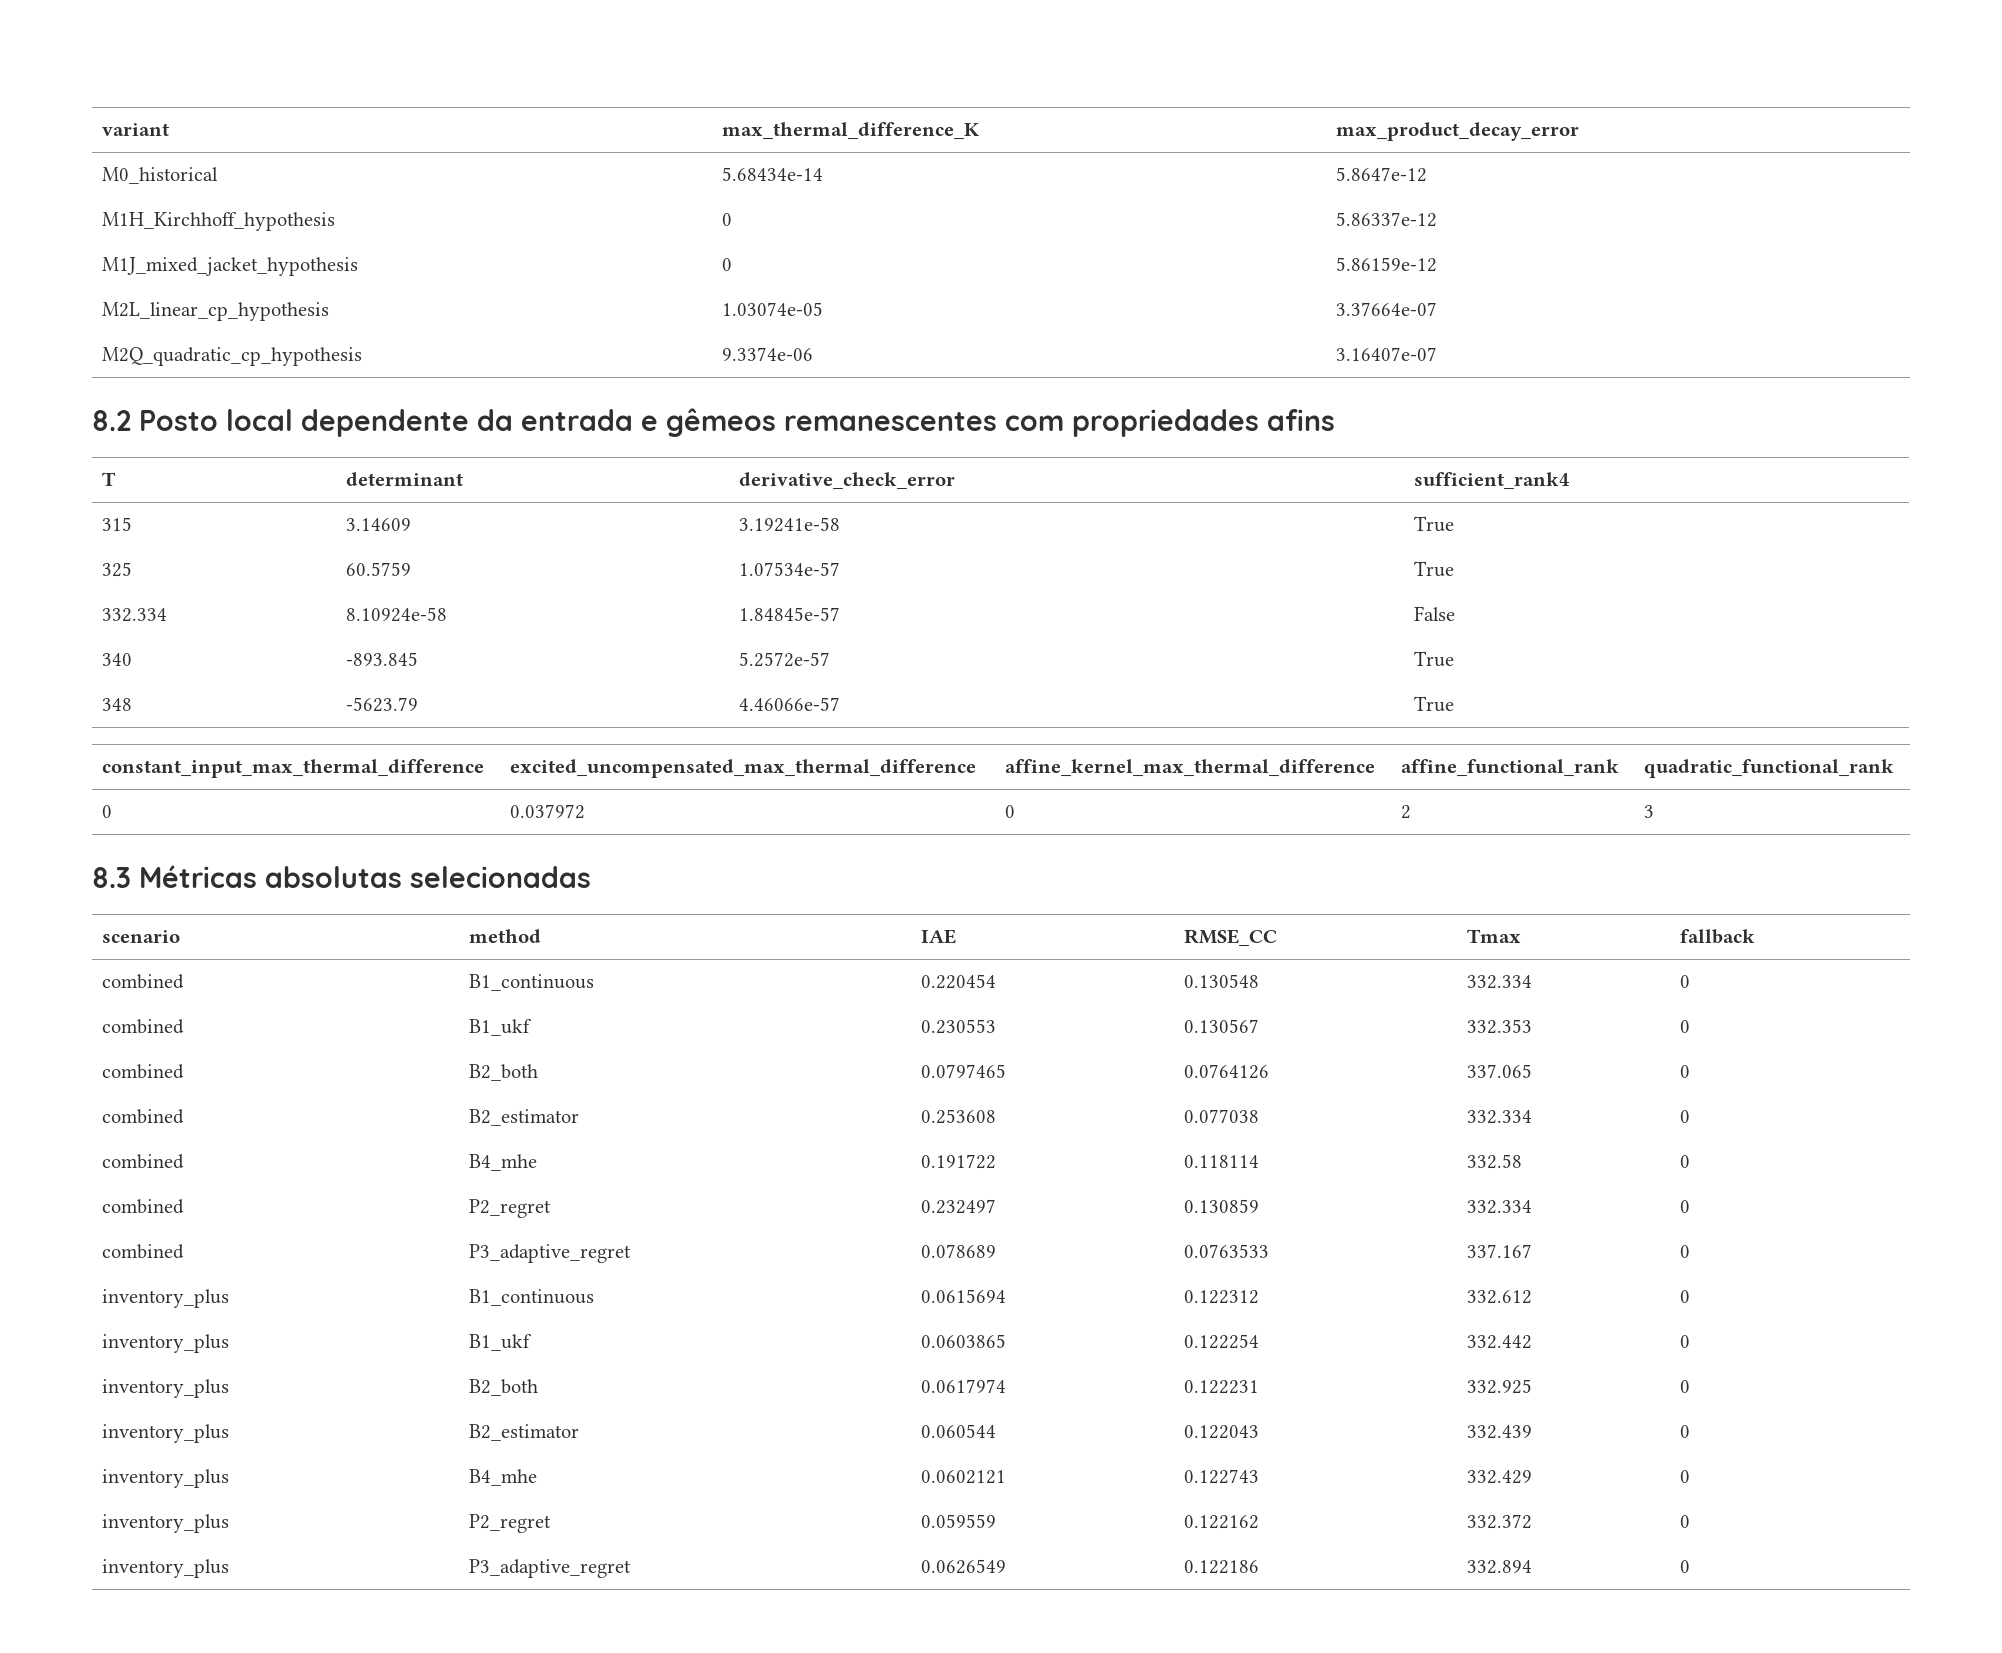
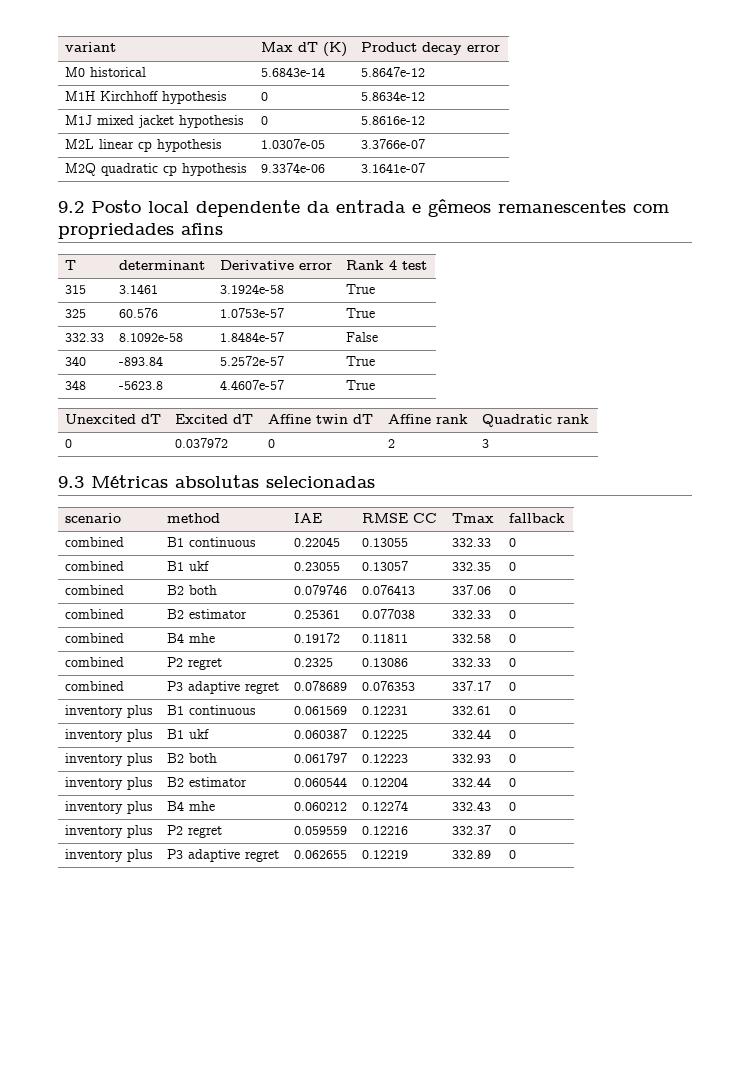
[721,122,979,140] [1335,122,1579,141] [101,167,218,184] [721,167,823,181] [1335,167,1427,182] [101,212,335,231] [721,213,732,226] [1335,212,1437,227] [101,257,358,276] [721,258,732,271] [1335,257,1437,272] [101,302,329,321] [721,302,823,316] [1335,302,1437,316] [101,347,362,366] max_thermal_difference_K | max_product_decay_error // M0_historical | 5.68434e-14 | 5.8647e-12 // M1H_Kirchhoff_hypothesis | 0 | 5.86337e-12 // M1J_mixed_jacket_hypothesis | 0 | 5.86159e-12 // M2L_linear_cp_hypothesis | 1.03074e-05 | 3.37664e-07 // M2Q_quadratic_cp_hypothesis -> [261,42,348,57] [361,42,501,55] [65,67,147,77] [261,67,326,77] [361,67,426,77] [65,91,228,104] [261,92,269,101] [361,91,426,101] [65,115,245,128] [261,116,269,125] [361,116,426,125] [65,139,223,152] [261,139,326,149] [361,139,426,149] [65,163,248,176] Max dT (K) | Product decay error // M0 historical | 5.6843e-14 | 5.8647e-12 // M1H Kirchhoff hypothesis | 0 | 5.8634e-12 // M1J mixed jacket hypothesis | 0 | 5.8616e-12 // M2L linear cp hypothesis | 1.0307e-05 | 3.3766e-07 // M2Q quadratic cp hypothesis
[1335,347,1437,361] [92,410,131,431] 3.16407e-07 // 8.2 -> [361,163,426,173] [58,201,84,213] 3.1641e-07 // 9.2
[738,472,955,490] [1413,472,1570,490] derivative_check_error | sufficient_rank4 -> [220,260,333,270] [346,260,428,270] Derivative error | Rank 4 test
[345,518,411,531] [738,517,840,532] 3.14609 | 3.19241e-58 -> [119,284,159,294] [220,284,285,294] 3.1461 | 3.1924e-58
[345,562,411,576] [738,562,840,576] [1413,561,1454,577] [101,608,167,622] [345,607,447,622] [738,607,840,621] 60.5759 | 1.07534e-57 | True // 332.334 | 8.10924e-58 | 1.84845e-57 -> [119,308,159,318] [220,308,285,318] [346,308,376,318] [65,333,105,342] [119,333,184,342] [220,332,285,342] 60.576 | 1.0753e-57 | True // 332.33 | 8.1092e-58 | 1.8484e-57
[345,652,418,666] -893.845 -> [119,356,164,366] -893.84
[345,697,418,712] [738,697,840,711] [1413,696,1454,712] [101,759,484,778] [509,759,976,778] [1004,759,1375,777] [1400,759,1619,777] [1643,759,1894,778] -5623.79 | 4.46066e-57 | True // constant_input_max_thermal_difference | excited_uncompensated_max_thermal_difference | affine_kernel_max_thermal_difference | affine_functional_rank | quadratic_functional_rank -> [119,381,164,390] [220,380,285,390] [346,380,376,390] [65,414,162,424] [175,414,254,424] [268,414,374,424] [388,414,469,424] [482,414,590,427] -5623.8 | 4.4607e-57 | True // Unexcited dT | Excited dT | Affine twin dT | Affine rank | Quadratic rank
[92,867,131,888] 8.3 -> [58,476,84,488] 9.3
[1183,929,1277,947] RMSE_CC -> [362,513,438,523] RMSE CC
[468,974,594,991] [920,974,996,989] [1183,974,1259,988] [1466,975,1532,989] [1679,975,1690,988] [101,1019,184,1034] [468,1019,532,1036] [920,1019,996,1034] [1183,1019,1259,1033] [1466,1019,1532,1034] [1679,1020,1690,1033] [101,1064,184,1079] [468,1064,538,1081] [920,1064,1006,1078] [1183,1064,1269,1079] [1466,1064,1532,1078] [1679,1065,1690,1078] [101,1109,184,1124] [468,1109,579,1126] [920,1109,996,1124] B1_continuous | 0.220454 | 0.130548 | 332.334 | 0 // combined | B1_ukf | 0.230553 | 0.130567 | 332.353 | 0 // combined | B2_both | 0.0797465 | 0.0764126 | 337.065 | 0 // combined | B2_estimator | 0.253608 -> [167,537,257,547] [294,537,341,547] [362,538,409,547] [452,538,492,547] [509,538,517,547] [65,561,125,571] [167,561,210,571] [294,562,341,571] [362,561,409,571] [452,562,492,571] [509,562,517,571] [65,585,125,595] [167,585,218,595] [294,585,348,595] [362,585,416,595] [452,585,492,595] [509,586,517,595] [65,609,125,619] [167,609,248,619] [294,610,341,619] B1 continuous | 0.22045 | 0.13055 | 332.33 | 0 // combined | B1 ukf | 0.23055 | 0.13057 | 332.35 | 0 // combined | B2 both | 0.079746 | 0.076413 | 337.06 | 0 // combined | B2 estimator | 0.25361
[1466,1110,1532,1124] [1679,1110,1690,1123] [101,1154,184,1169] [468,1154,537,1171] [920,1154,996,1169] [1183,1155,1259,1168] 332.334 | 0 // combined | B4_mhe | 0.191722 | 0.118114 -> [452,610,492,619] [509,610,517,619] [65,633,125,643] [167,633,216,643] [294,633,341,643] [362,634,409,643] 332.33 | 0 // combined | B4 mhe | 0.19172 | 0.11811
[468,1199,551,1218] [920,1199,996,1214] [1183,1199,1259,1213] [1466,1200,1532,1214] [1679,1200,1690,1213] [101,1244,184,1259] [468,1244,631,1263] P2_regret | 0.232497 | 0.130859 | 332.334 | 0 // combined | P3_adaptive_regret -> [167,657,223,670] [294,658,334,667] [362,658,409,667] [452,658,492,667] [509,658,517,667] [65,681,125,691] [167,681,280,694] P2 regret | 0.2325 | 0.13086 | 332.33 | 0 // combined | P3 adaptive regret
[1183,1244,1269,1258] [1466,1244,1532,1258] [1679,1245,1690,1258] [101,1289,229,1308] [468,1289,594,1306] [920,1289,1006,1303] [1183,1290,1259,1304] [1466,1290,1532,1304] [1679,1290,1690,1303] [101,1334,229,1353] [468,1334,532,1351] [920,1334,1006,1348] [1183,1334,1259,1349] [1466,1335,1532,1349] [1679,1335,1690,1348] [101,1379,229,1398] [468,1379,538,1396] [920,1379,1006,1393] [1183,1380,1259,1394] [1466,1379,1532,1394] [1679,1380,1690,1393] [101,1424,229,1443] [468,1424,579,1441] 0.0763533 | 337.167 | 0 // inventory_plus | B1_continuous | 0.0615694 | 0.122312 | 332.612 | 0 // inventory_plus | B1_ukf | 0.0603865 | 0.122254 | 332.442 | 0 // inventory_plus | B2_both | 0.0617974 | 0.122231 | 332.925 | 0 // inventory_plus | B2_estimator -> [362,681,416,691] [452,681,492,691] [509,682,517,691] [65,705,154,718] [167,705,257,715] [294,706,348,715] [362,706,409,715] [452,706,492,715] [509,706,517,715] [65,729,154,742] [167,729,210,739] [294,729,348,739] [362,730,409,739] [452,729,492,739] [509,730,517,739] [65,753,154,766] [167,753,218,763] [294,753,348,763] [362,754,409,763] [452,754,492,763] [509,754,517,763] [65,777,154,790] [167,777,248,787] 0.076353 | 337.17 | 0 // inventory plus | B1 continuous | 0.061569 | 0.12231 | 332.61 | 0 // inventory plus | B1 ukf | 0.060387 | 0.12225 | 332.44 | 0 // inventory plus | B2 both | 0.061797 | 0.12223 | 332.93 | 0 // inventory plus | B2 estimator
[1183,1425,1259,1439] [1466,1425,1532,1439] [1679,1425,1690,1438] [101,1469,229,1488] [468,1469,537,1486] [920,1470,1006,1484] [1183,1469,1259,1484] [1466,1470,1532,1484] [1679,1470,1690,1483] [101,1514,229,1533] [468,1514,551,1533] 0.122043 | 332.439 | 0 // inventory_plus | B4_mhe | 0.0602121 | 0.122743 | 332.429 | 0 // inventory_plus | P2_regret -> [362,777,409,787] [452,777,492,787] [509,778,517,787] [65,801,154,814] [167,801,216,811] [294,802,348,811] [362,801,409,811] [452,801,492,811] [509,802,517,811] [65,825,154,838] [167,825,223,838] 0.12204 | 332.44 | 0 // inventory plus | B4 mhe | 0.060212 | 0.12274 | 332.43 | 0 // inventory plus | P2 regret
[1183,1515,1259,1529] [1466,1514,1532,1529] [1679,1515,1690,1528] [101,1559,229,1578] [468,1559,631,1578] [920,1559,1006,1574] [1183,1560,1259,1574] [1466,1560,1532,1574] 0.122162 | 332.372 | 0 // inventory_plus | P3_adaptive_regret | 0.0626549 | 0.122186 | 332.894 -> [362,826,409,835] [452,825,492,835] [509,826,517,835] [65,849,154,862] [167,849,280,862] [294,850,348,859] [362,850,409,859] [452,850,492,859] 0.12216 | 332.37 | 0 // inventory plus | P3 adaptive regret | 0.062655 | 0.12219 | 332.89

